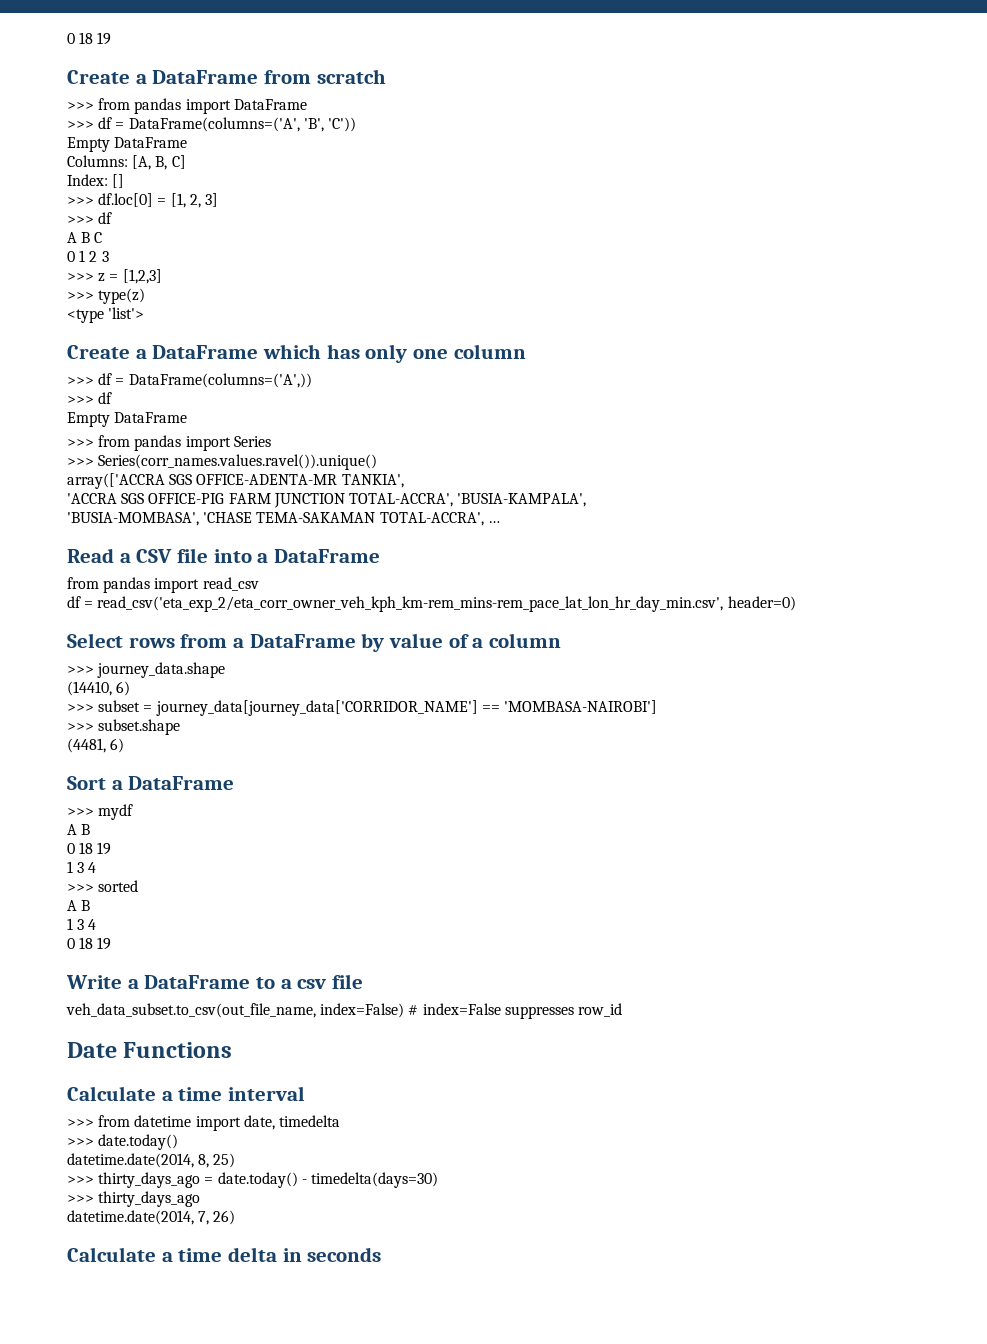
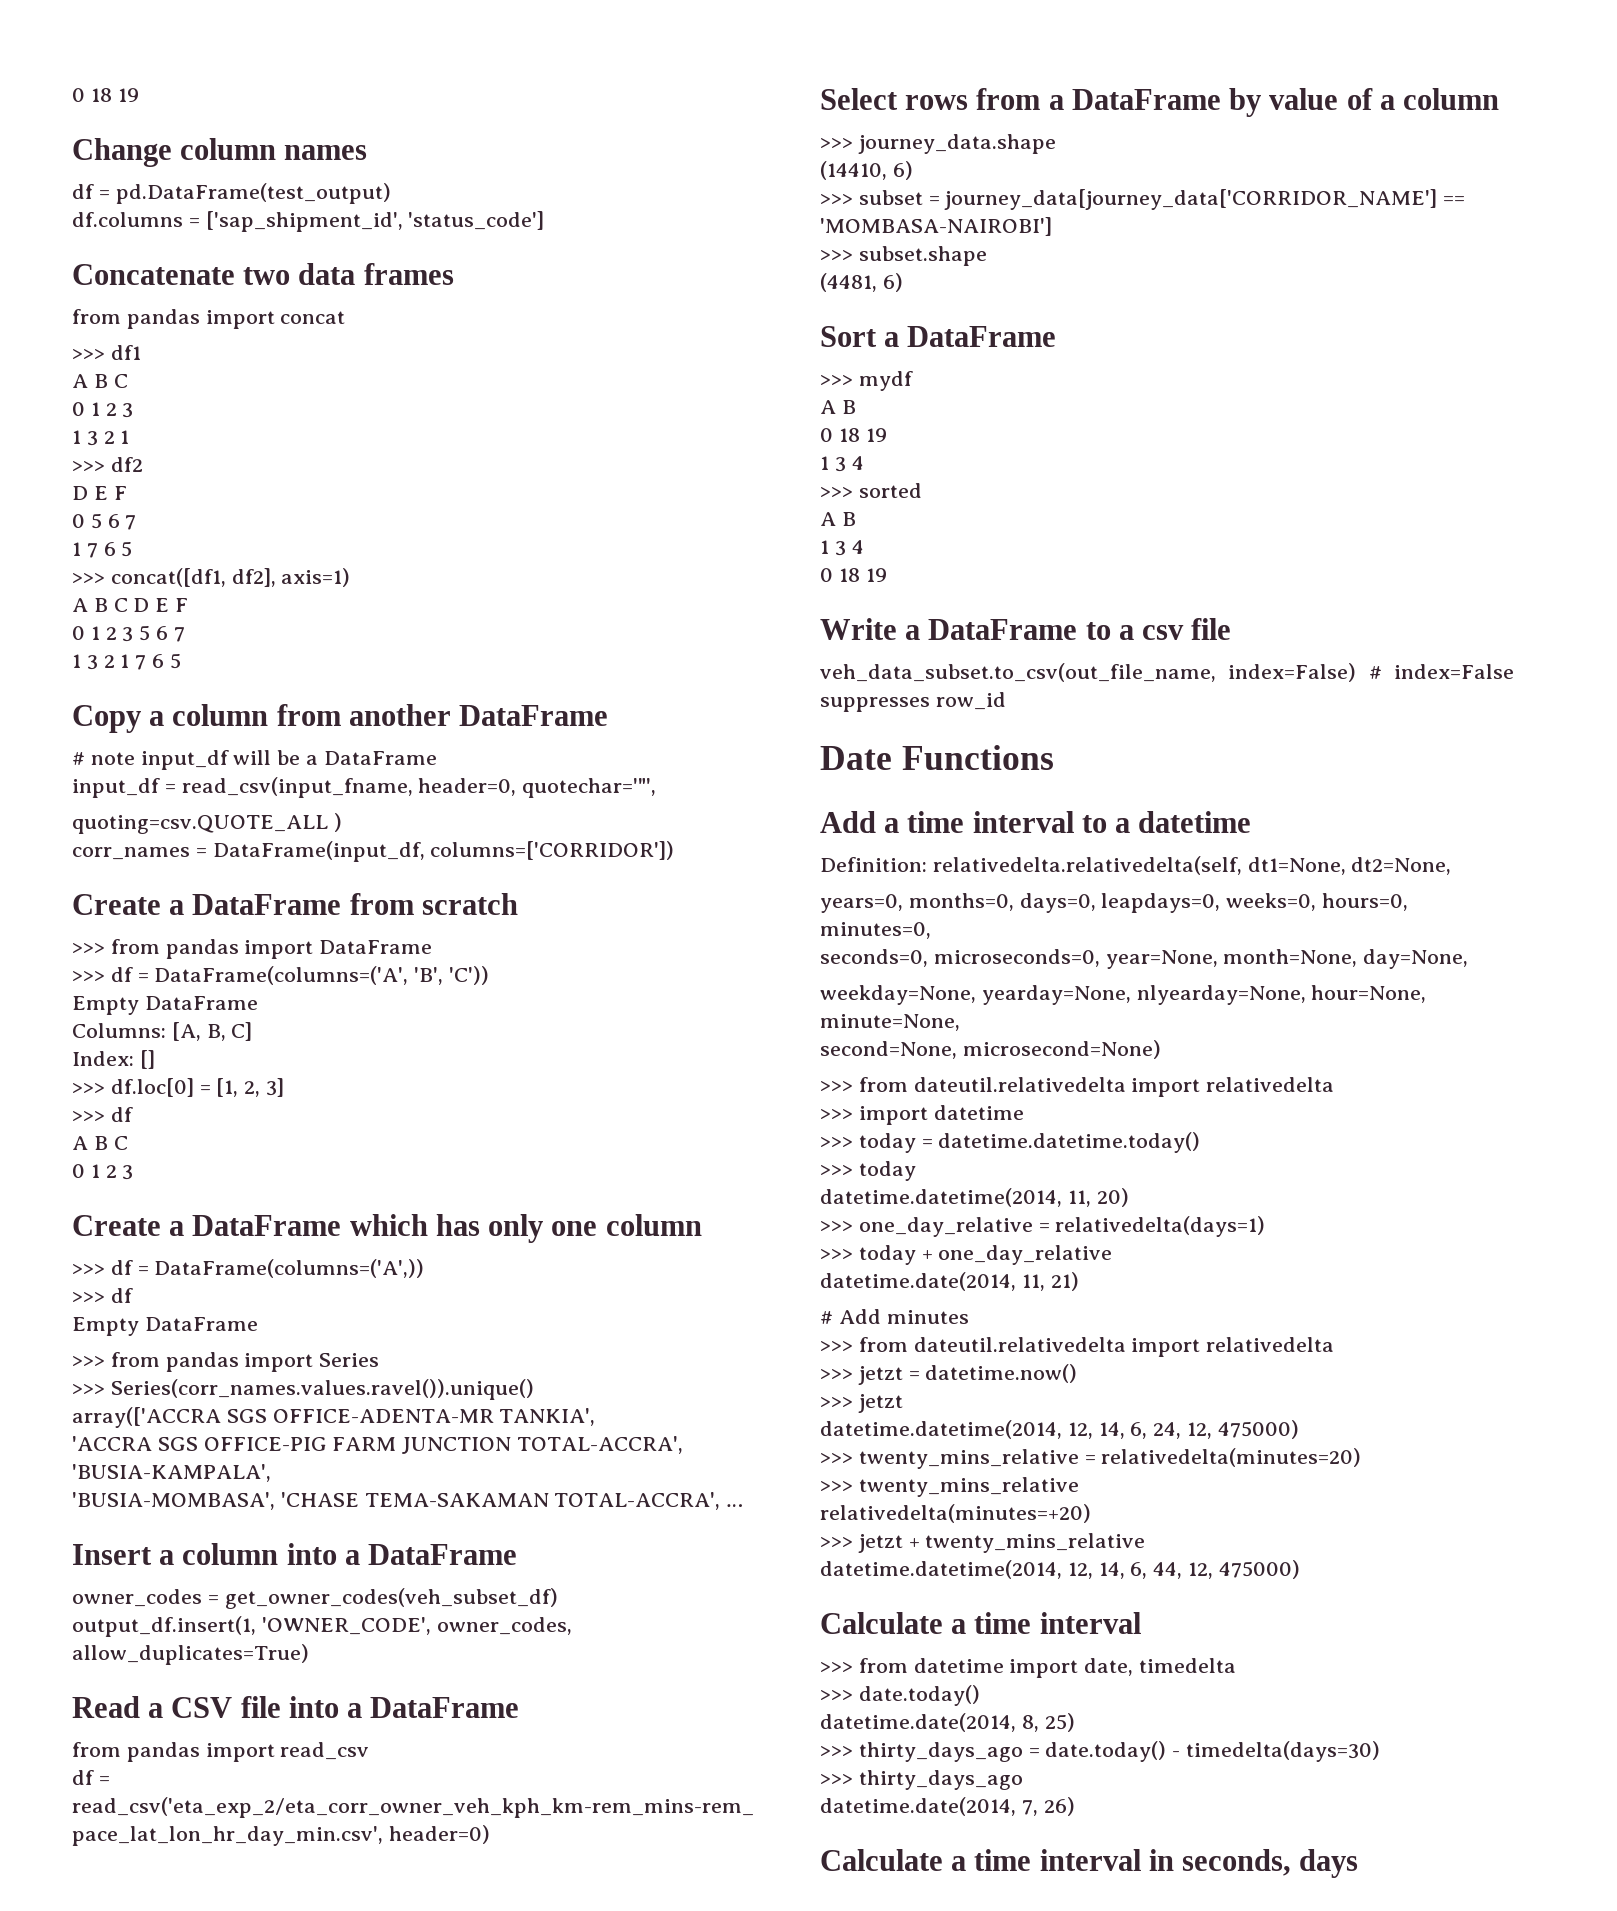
[67,32,112,45] 0 18 19 -> [72,88,139,102] [72,138,368,167] [72,183,391,204] [72,211,545,232] [72,263,454,285] [72,309,346,329] [72,345,141,360] [72,374,128,388] [72,402,134,418] [72,430,130,446] [72,457,143,472] [72,486,127,500] [72,513,137,530] [72,541,133,558] [72,568,351,587] [72,598,189,612] [72,625,185,642] [72,653,181,670] [72,704,609,733] [72,750,437,770] [72,777,657,798] [72,813,342,834] [72,841,675,862] 0 18 19 // Change column names // df = pd.DataFrame(test_output) // df.columns = ['sap_shipment_id', 'status_code'] // Concatenate two data frames // from pandas import concat // >>> df1 // A B C // 0 1 2 3 // 1 3 2 1 // >>> df2 // D E F // 0 5 6 7 // 1 7 6 5 // >>> concat([df1, df2], axis=1) // A B C D E F // 0 1 2 3 5 6 7 // 1 3 2 1 7 6 5 // Copy a column from another DataFrame // # note input_df will be a DataFrame // input_df = read_csv(input_fname, header=0, quotechar='"', // quoting=csv.QUOTE_ALL ) // corr_names = DataFrame(input_df, columns=['CORRIDOR'])
[67,269,162,284] [67,288,146,304] [67,307,145,323] // >>> z = [1,2,3] // >>> type(z) // <type 'list'> -> (134, 1172) none
(500, 522) none -> [72,1543,518,1565] [72,1588,558,1609] [72,1616,572,1637] [72,1644,309,1665] // Insert a column into a DataFrame // owner_codes = get_owner_codes(veh_subset_df) // output_df.insert(1, 'OWNER_CODE', owner_codes, allow_duplicates=True)
(233, 1050) none -> [820,811,1252,833] [820,856,1452,875] [820,893,1409,913] [820,922,931,939] [820,949,1469,969] [820,985,1427,1005] [820,1014,960,1031] [820,1040,1161,1059] [820,1077,1335,1097] [820,1105,1024,1125] [820,1132,1201,1153] [820,1161,916,1181] [820,1188,1129,1207] [820,1216,1266,1237] [820,1245,1113,1265] [820,1272,1079,1291] [820,1309,969,1324] [820,1337,1335,1357] [820,1364,1078,1385] [820,1394,903,1413] [820,1420,1299,1439] [820,1448,1362,1469] [820,1477,1079,1497] [820,1504,1091,1523] [820,1533,1146,1553] [820,1560,1300,1579] // Add a time interval to a datetime // Definition: relativedelta.relativedelta(self, dt1=None, dt2=None, // years=0, months=0, days=0, leapdays=0, weeks=0, hours=0, minutes=0, // seconds=0, microseconds=0, year=None, month=None, day=None, // weekday=None, yearday=None, nlyearday=None, hour=None, minute=None, // second=None, microsecond=None) // >>> from dateutil.relativedelta import relativedelta // >>> import datetime // >>> today = datetime.datetime.today() // >>> today // datetime.datetime(2014, 11, 20) // >>> one_day_relative = relativedelta(days=1) // >>> today + one_day_relative // datetime.date(2014, 11, 21) // # Add minutes // >>> from dateutil.relativedelta import relativedelta // >>> jetzt = datetime.now() // >>> jetzt // datetime.datetime(2014, 12, 14, 6, 24, 12, 475000) // >>> twenty_mins_relative = relativedelta(minutes=20) // >>> twenty_mins_relative // relativedelta(minutes=+20) // >>> jetzt + twenty_mins_relative // datetime.datetime(2014, 12, 14, 6, 44, 12, 475000)
[228,1247,382,1262] delta in seconds -> [1039,1849,1359,1878] interval in seconds, days

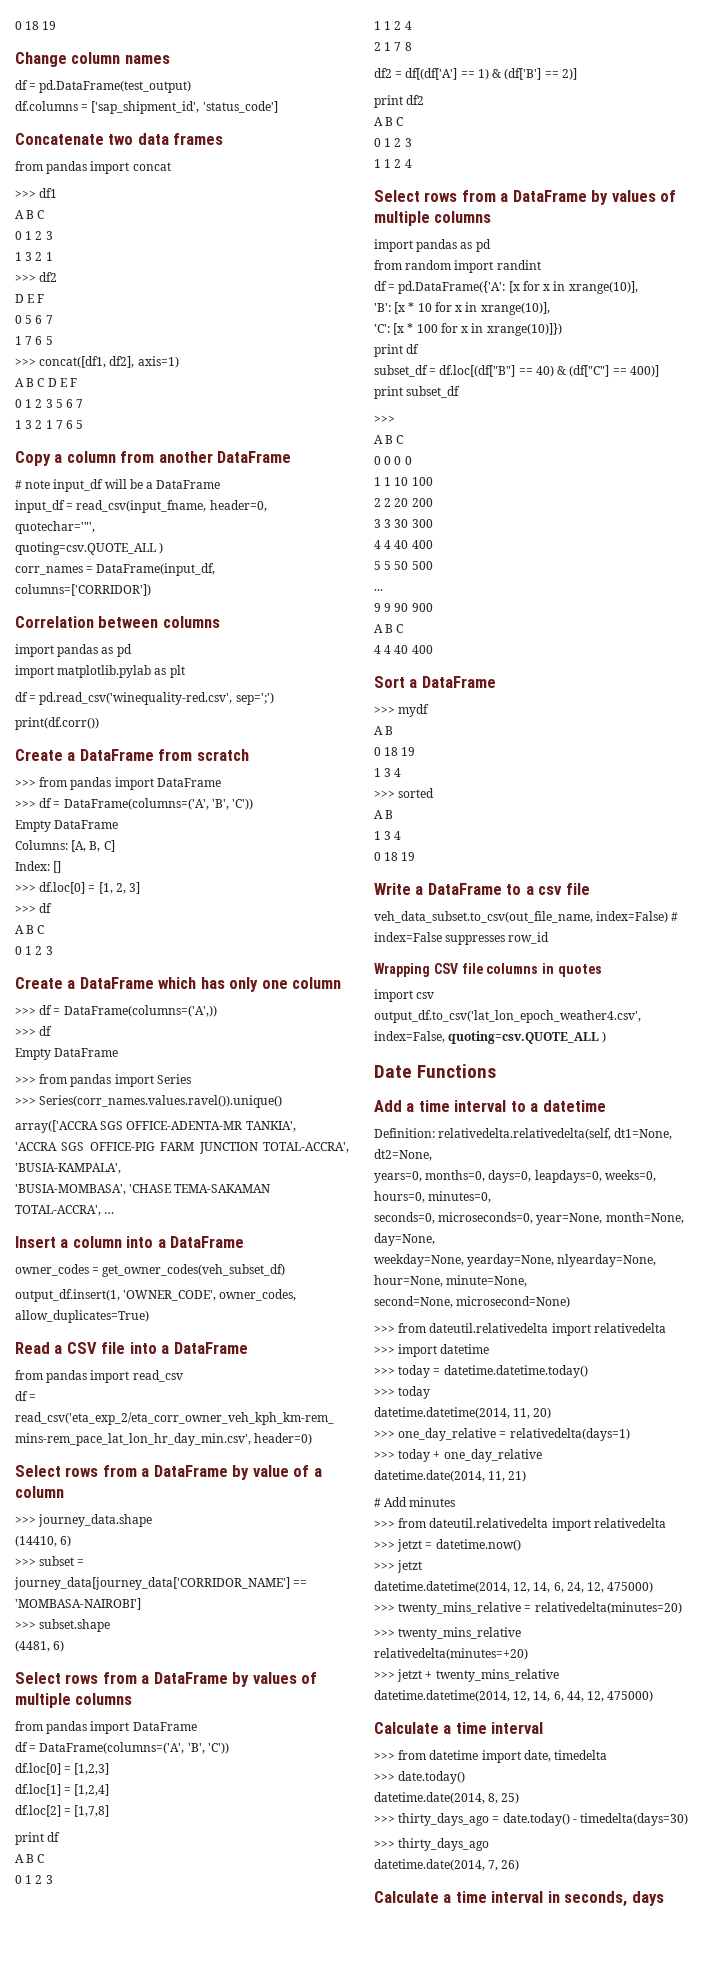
(675, 850) none -> [15,616,220,628] [15,644,132,657] [15,665,185,678] [15,692,274,705] [15,717,99,730] // Correlation between columns // import pandas as pd // import matplotlib.pylab as plt // df = pd.read_csv('winequality-red.csv', sep=';') // print(df.corr())
(903, 282) none -> [15,1672,318,1687] [15,1693,133,1708] [15,1721,197,1734] [15,1742,229,1754] [15,1763,110,1775] [15,1784,110,1796] [15,1805,110,1817] [15,1832,61,1845] [15,1854,45,1863] [15,1875,53,1884] [374,21,412,30] [374,42,412,51] [374,68,577,80] [374,95,425,108] [374,117,404,126] [374,138,412,147] [374,159,412,168] [374,190,677,205] [374,211,492,226] [374,239,491,252] [374,260,541,273] [374,281,638,294] [374,302,550,315] [374,323,562,336] [374,344,420,357] [374,365,659,377] [374,386,461,399] [374,415,395,423] [374,435,404,444] [374,456,412,465] [374,477,433,486] [374,498,433,507] [374,519,433,528] [374,540,433,549] [374,561,433,570] [374,589,383,591] [374,603,433,612] [374,624,404,633] [374,645,433,654] // Select rows from a DataFrame by values of multiple columns // from pandas import DataFrame // df = DataFrame(columns=('A', 'B', 'C')) // df.loc[0] = [1,2,3] // df.loc[1] = [1,2,4] // df.loc[2] = [1,7,8] // print df // A B C // 0 1 2 3 // 1 1 2 4 // 2 1 7 8 // df2 = df[(df['A'] == 1) & (df['B'] == 2)] // print df2 // A B C // 0 1 2 3 // 1 1 2 4 // Select rows from a DataFrame by values of multiple columns // import pandas as pd // from random import randint // df = pd.DataFrame({'A': [x for x in xrange(10)], // 'B': [x * 10 for x in xrange(10)], // 'C': [x * 100 for x in xrange(10)]}) // print df // subset_df = df.loc[(df["B"] == 40) & (df["C"] == 400)] // print subset_df // >>> // A B C // 0 0 0 0 // 1 1 10 100 // 2 2 20 200 // 3 3 30 300 // 4 4 40 400 // 5 5 50 500 // ... // 9 9 90 900 // A B C // 4 4 40 400
(1006, 701) none -> [374,963,602,977] [374,989,435,1002] [374,1010,641,1023] [374,1031,607,1044] // Wrapping CSV file columns in quotes // import csv // output_df.to_csv('lat_lon_epoch_weather4.csv', index=False, quoting=csv.QUOTE_ALL )

